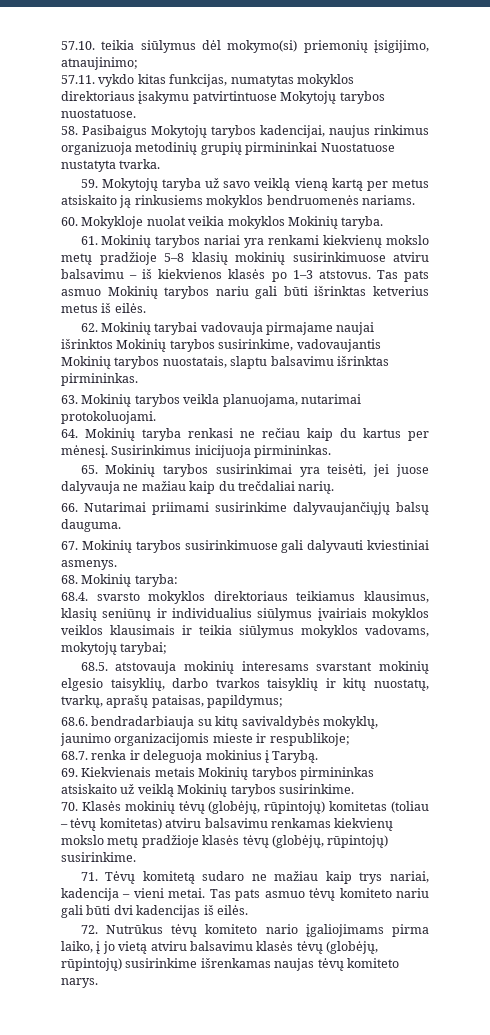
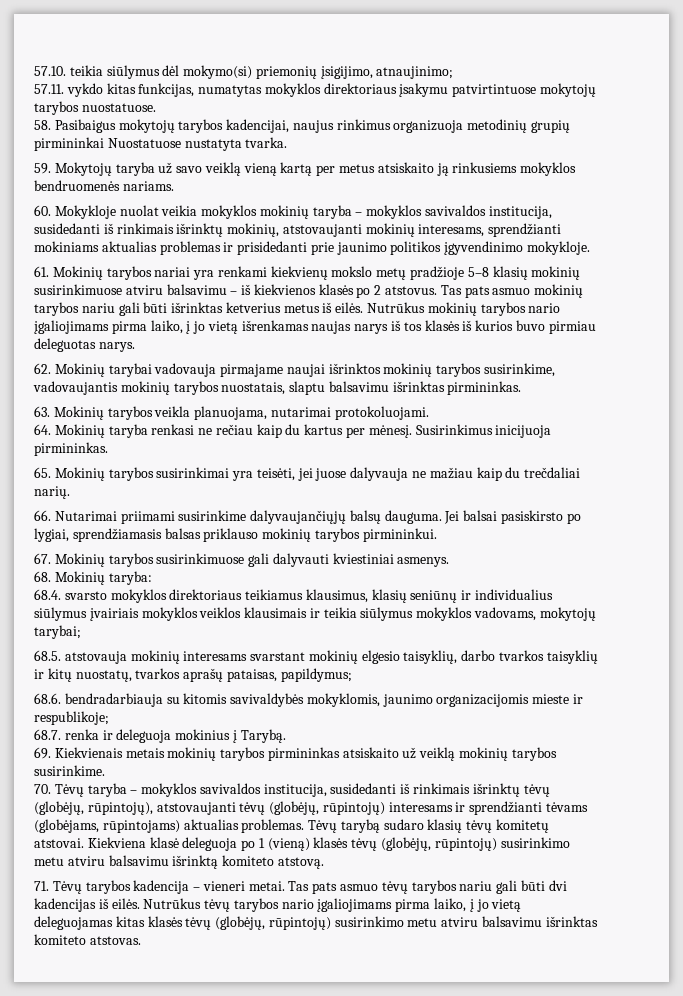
[280,91,337,104] Mokytojų -> [540,83,597,97] mokytojų
[151,125,207,138] Mokytojų -> [118,119,175,133] mokytojų
[287,216,384,229] Mokinių taryba. -> [259,205,552,219] [34,223,562,237] [34,241,591,255] mokinių taryba – mokyklos savivaldos institucija, susidedanti iš rinkimais išrinktų mokinių, atstovaujanti mokinių interesams, sprendžianti mokiniams aktualias problemas ir prisidedanti prie jaunimo politikos įgyvendinimo mokykloje.
[292,270,313,279] 1–3 -> [374,285,382,295] 2
[107,286,158,299] Mokinių -> [534,284,584,298] mokinių
(146, 308) none -> [367,302,561,316] [34,320,596,334] [34,338,135,352] Nutrūkus mokinių tarybos nario įgaliojimams pirma laiko, į jo vietą išrenkamas naujas narys iš tos klasės iš kurios buvo pirmiau deleguotas narys.
[116,339,167,352] Mokinių -> [383,363,433,377] mokinių
[61,356,111,369] Mokinių -> [120,381,170,395] mokinių
(121, 525) none -> [444,510,581,524] [34,528,437,542] Jei balsai pasiskirsto po lygiai, sprendžiamasis balsas priklauso mokinių tarybos pirmininkui.
[61,695,103,708] tvarkų, -> [135,668,181,679] tvarkos
[215,716,378,729] kitų savivaldybės mokyklų, -> [183,693,380,707] kitomis savivaldybės mokyklomis,
[198,767,249,780] Mokinių -> [167,747,217,761] mokinių
[177,784,228,797] Mokinių -> [459,747,509,761] mokinių
[81,801,429,814] [60,818,394,831] [61,835,389,848] [61,852,136,862] [80,871,430,884] Klasės mokinių tėvų (globėjų, rūpintojų) komitetas (toliau – tėvų komitetas) atviru balsavimu renkamas kiekvienų mokslo metų pradžioje klasės tėvų (globėjų, rūpintojų) susirinkime. // 71. Tėvų komitetą sudaro ne mažiau kaip trys nariai, -> [54,783,550,797] [34,801,589,815] [34,819,550,833] [34,837,570,851] [34,855,324,869] [34,880,131,894] Tėvų taryba – mokyklos savivaldos institucija, susidedanti iš rinkimais išrinktų tėvų (globėjų, rūpintojų), atstovaujanti tėvų (globėjų, rūpintojų) interesams ir sprendžianti tėvams (globėjams, rūpintojams) aktualias problemas. Tėvų tarybą sudaro klasių tėvų komitetų atstovai. Kiekviena klasė deleguoja po 1 (vieną) klasės tėvų (globėjų, rūpintojų) susirinkimo metu atviru balsavimu išrinktą komiteto atstovą. // 71. Tėvų tarybos
[133,888,164,898] vieni -> [202,881,245,891] vieneri
[339,888,392,898] komiteto -> [411,880,457,894] tarybos
[80,925,98,934] // 72. -> (140, 903) none
[205,924,429,937] [61,941,378,954] [61,958,399,971] [61,978,98,988] komiteto nario įgaliojimams pirma laiko, į jo vietą atviru balsavimu klasės tėvų (globėjų, rūpintojų) susirinkime išrenkamas naujas tėvų komiteto narys. -> [233,898,522,912] [34,916,598,930] [34,934,141,945] tarybos nario įgaliojimams pirma laiko, į jo vietą deleguojamas kitas klasės tėvų (globėjų, rūpintojų) susirinkimo metu atviru balsavimu išrinktas komiteto atstovas.

